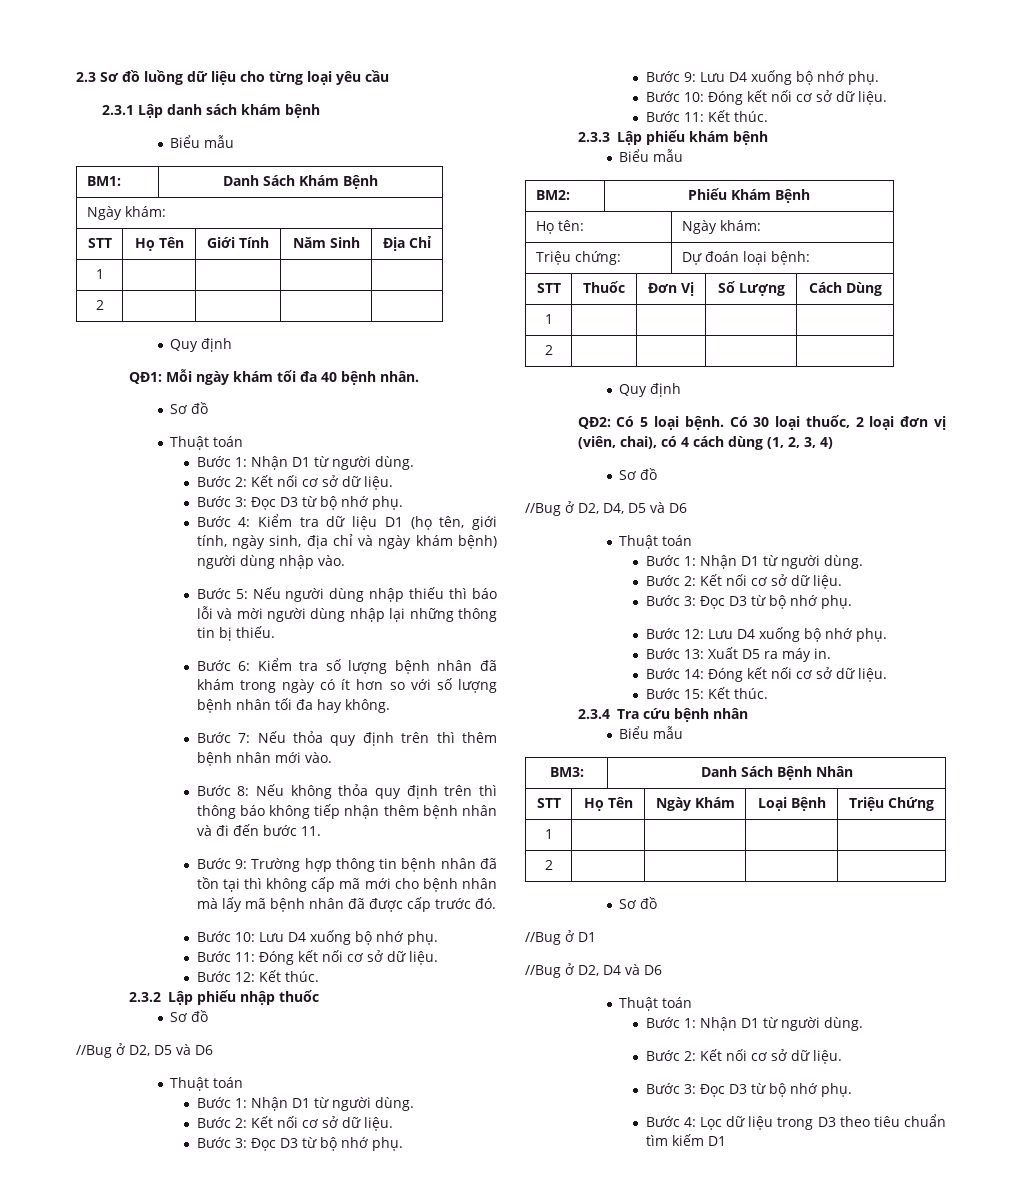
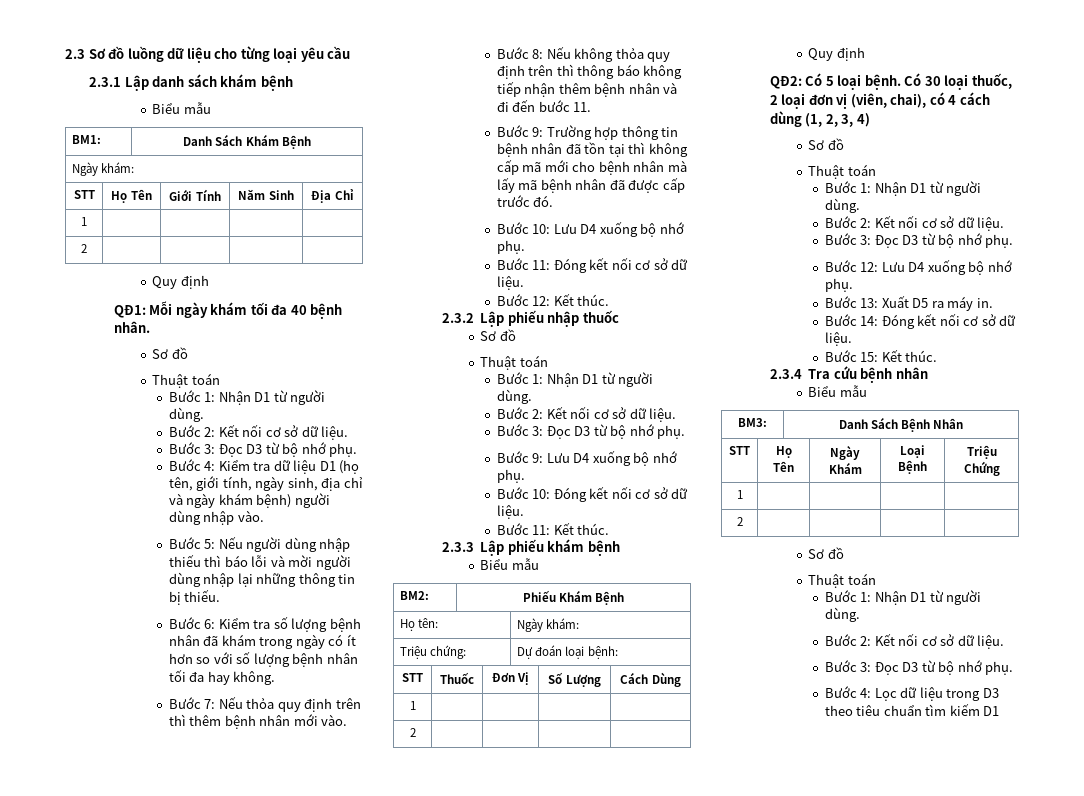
[76,1043,213,1058] // //Bug ở D2, D5 và D6 -> (516, 335) none
[525,501,687,516] // //Bug ở D2, D4, D5 và D6 -> (844, 144) none
[525,930,596,945] [525,963,662,978] // //Bug ở D1 // //Bug ở D2, D4 và D6 -> (844, 553) none

